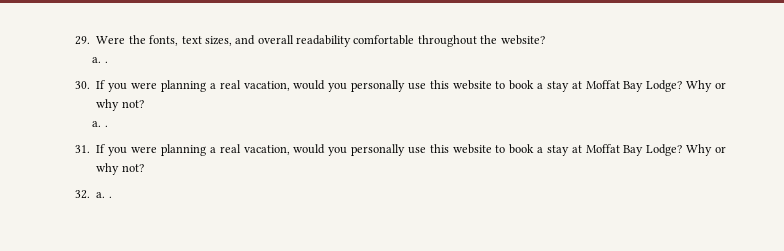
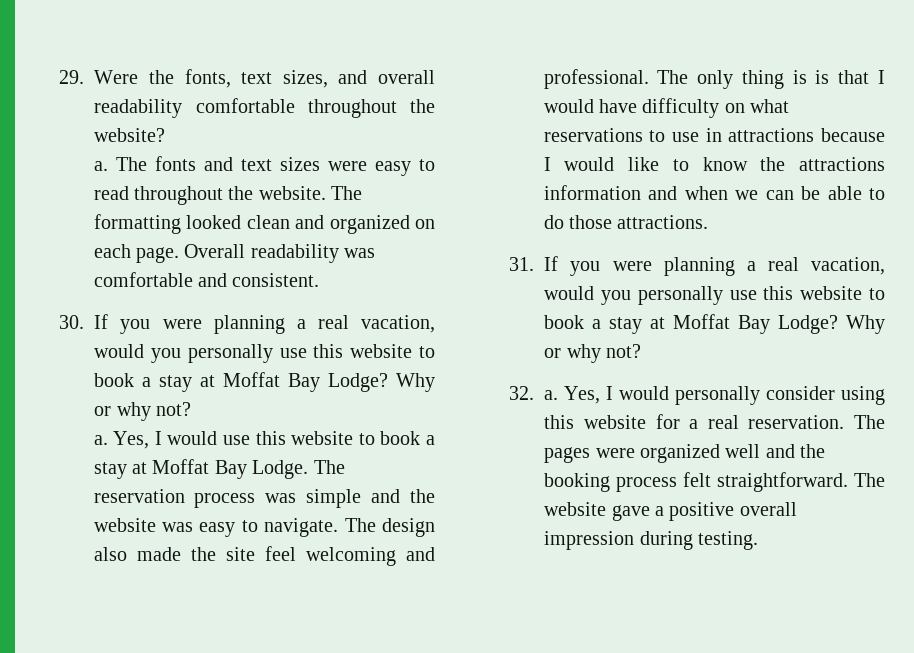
[104,61,108,63] . -> [115,156,436,176] [93,186,363,205] [93,214,435,234] [93,244,376,263] [93,272,320,287] The fonts and text sizes were easy to read throughout the website. The formatting looked clean and organized on each page. Overall readability was comfortable and consistent.
[104,125,108,127] . -> [113,431,436,449] [93,459,345,479] [93,489,436,508] [93,518,435,537] [93,546,436,566] [543,69,885,89] [543,98,790,118] [543,128,885,142] [543,157,885,171] [543,185,885,200] [543,215,709,229] Yes, I would use this website to book a stay at Moffat Bay Lodge. The reservation process was simple and the website was easy to navigate. The design also made the site feel welcoming and professional. The only thing is is that I would have difficulty on what reservations to use in attractions because I would like to know the attractions information and when we can be able to do those attractions.
[108,196,112,198] . -> [564,386,885,405] [544,414,885,429] [544,444,826,463] [544,472,885,492] [544,502,797,521] [544,531,759,550] Yes, I would personally consider using this website for a real reservation. The pages were organized well and the booking process felt straightforward. The website gave a positive overall impression during testing.

